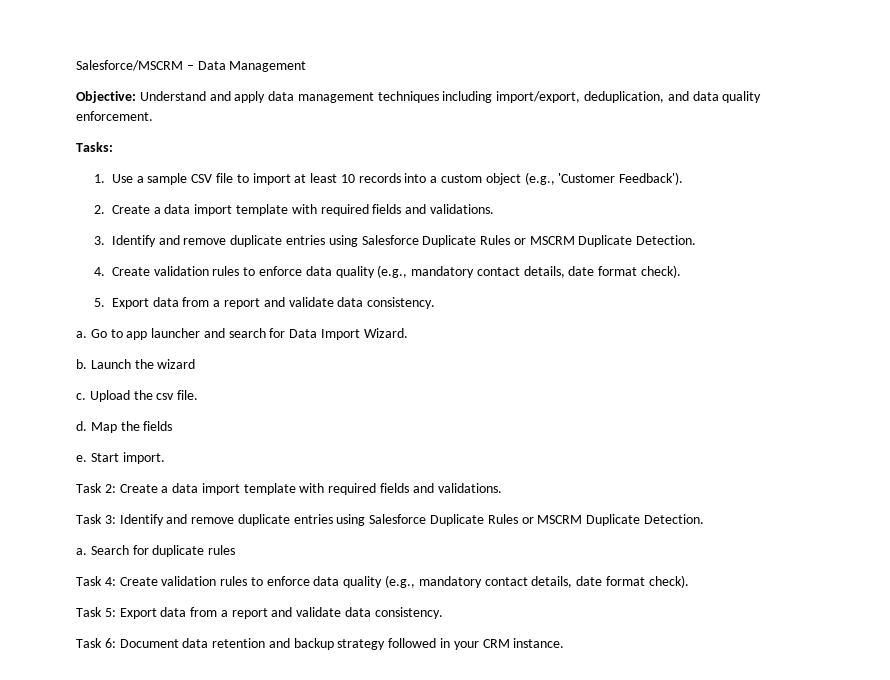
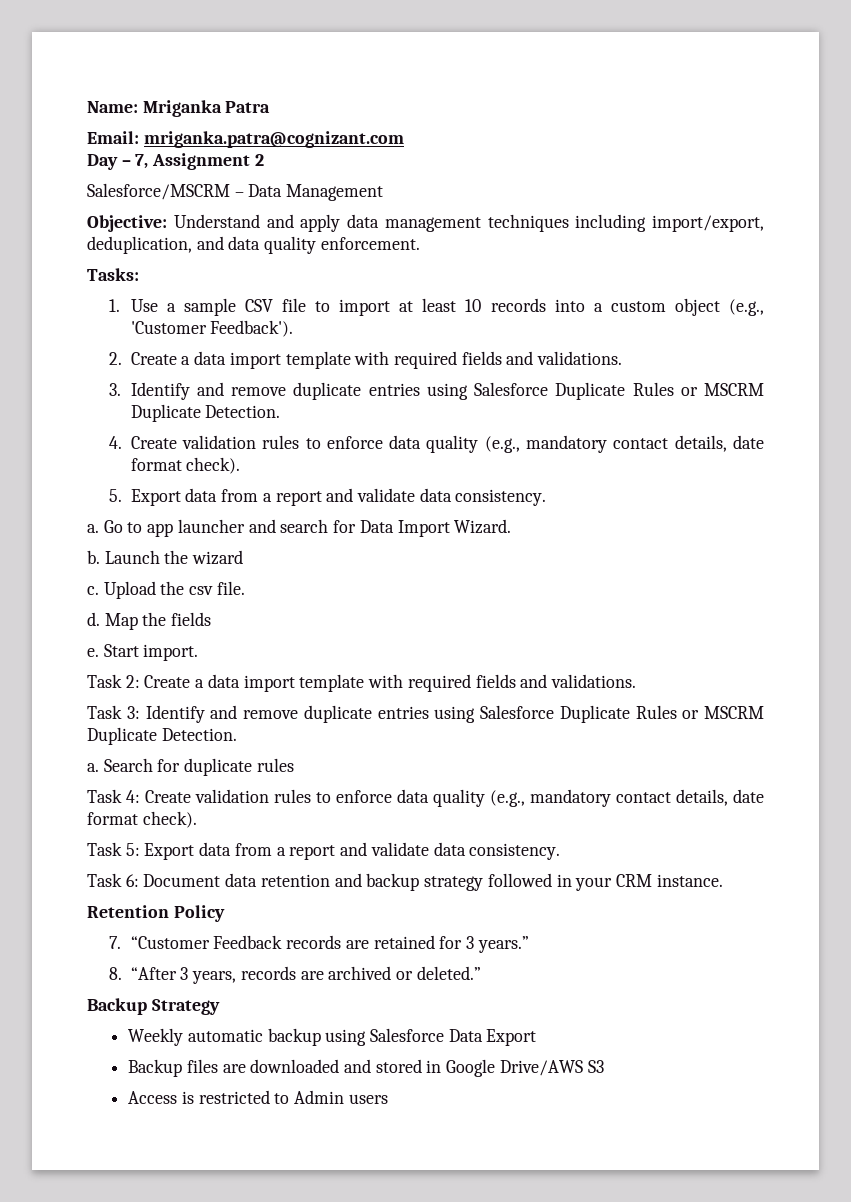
(76, 65) none -> [87,100,271,117] [87,131,404,148] [87,153,264,170] Name: Mriganka Patra // Email: mriganka.patra@cognizant.com // Day – 7, Assignment 2 //
(565, 643) none -> [87,905,225,922] [108,935,529,953] [108,966,481,984] [87,998,220,1015] [128,1028,537,1046] [128,1059,604,1077] [128,1090,388,1104] // Retention Policy // 7. “Customer Feedback records are retained for 3 years.” // 8. “After 3 years, records are archived or deleted.” // Backup Strategy // Weekly automatic backup using Salesforce Data Export // Backup files are downloaded and stored in Google Drive/AWS S3 // Access is restricted to Admin users

